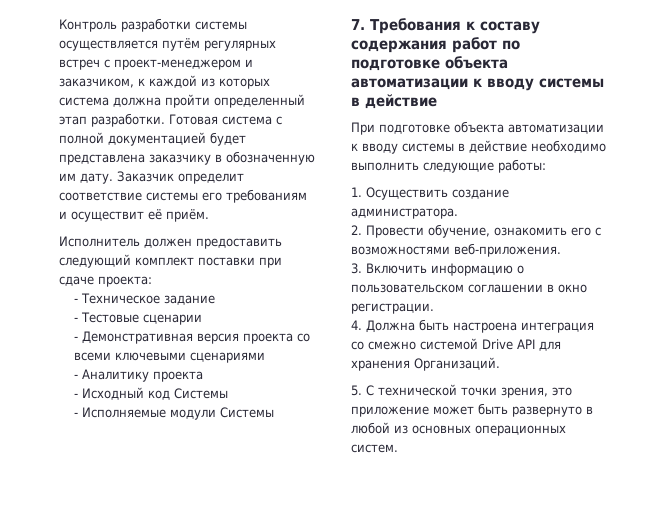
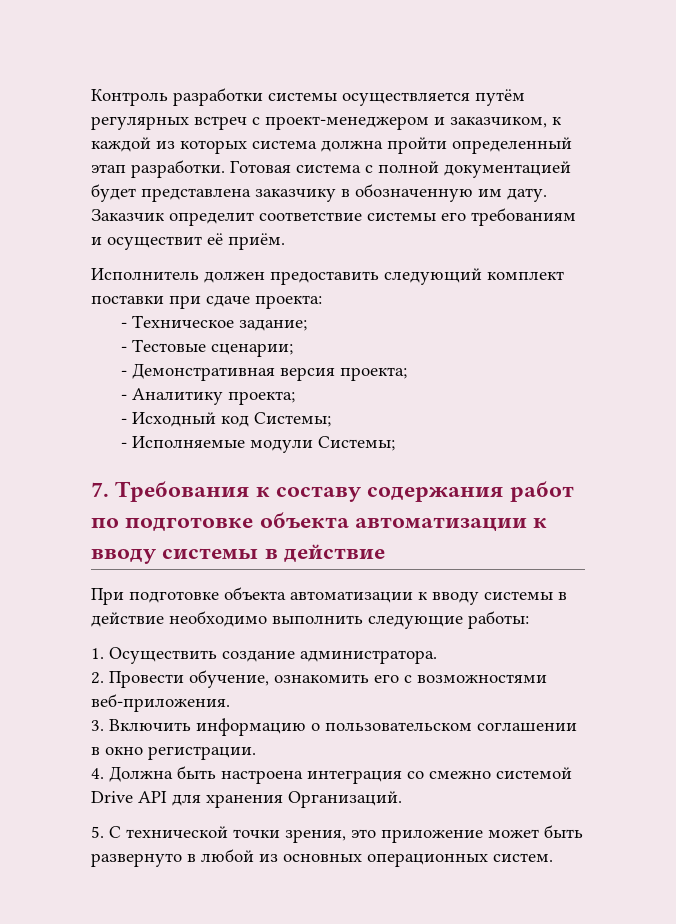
[164,295,216,305] задание -> [239,319,308,331] задание;
[143,314,203,325] сценарии -> [211,343,294,357] сценарии;
[243,333,311,344] [74,352,266,363] проекта со всеми ключевыми сценариями -> [340,367,408,381] проекта;
[153,371,204,382] проекта -> [228,391,296,405] проекта;
[174,388,229,399] Системы -> [254,412,332,427] Системы;
[220,407,275,418] Системы -> [318,436,396,451] Системы;

